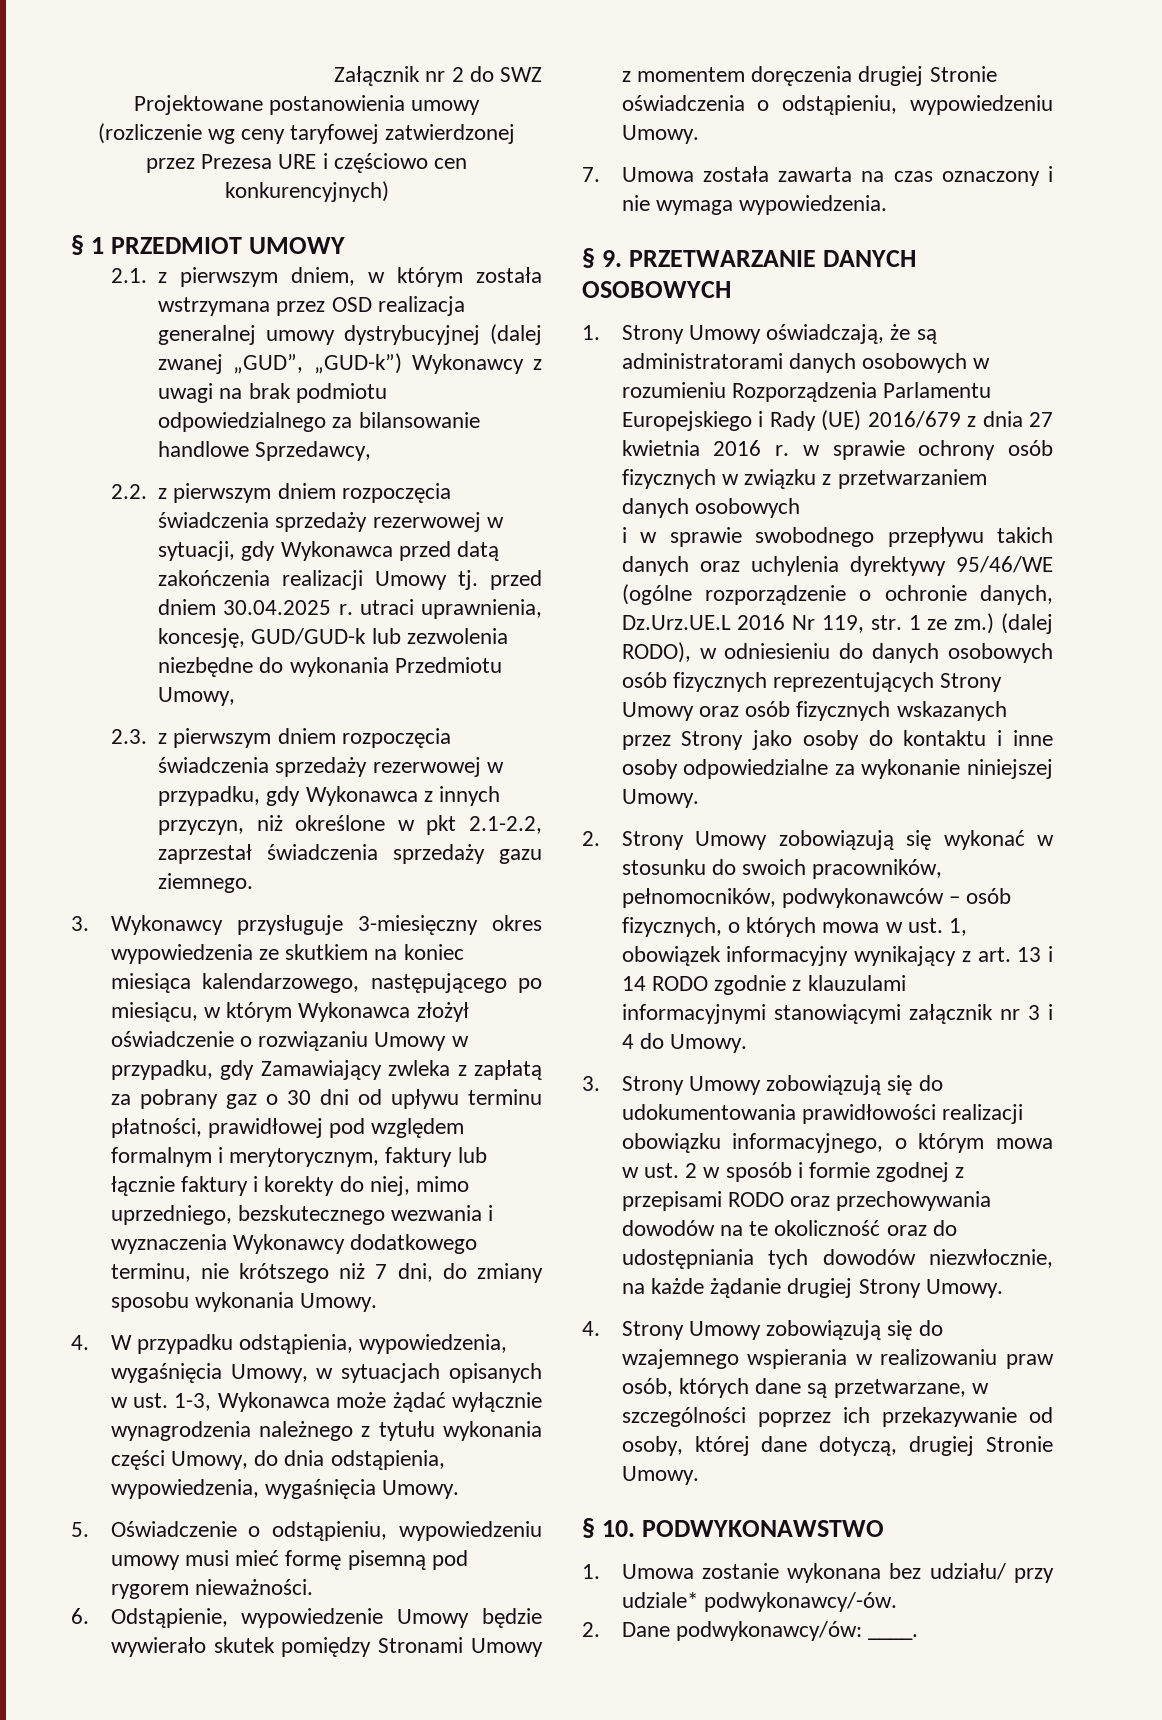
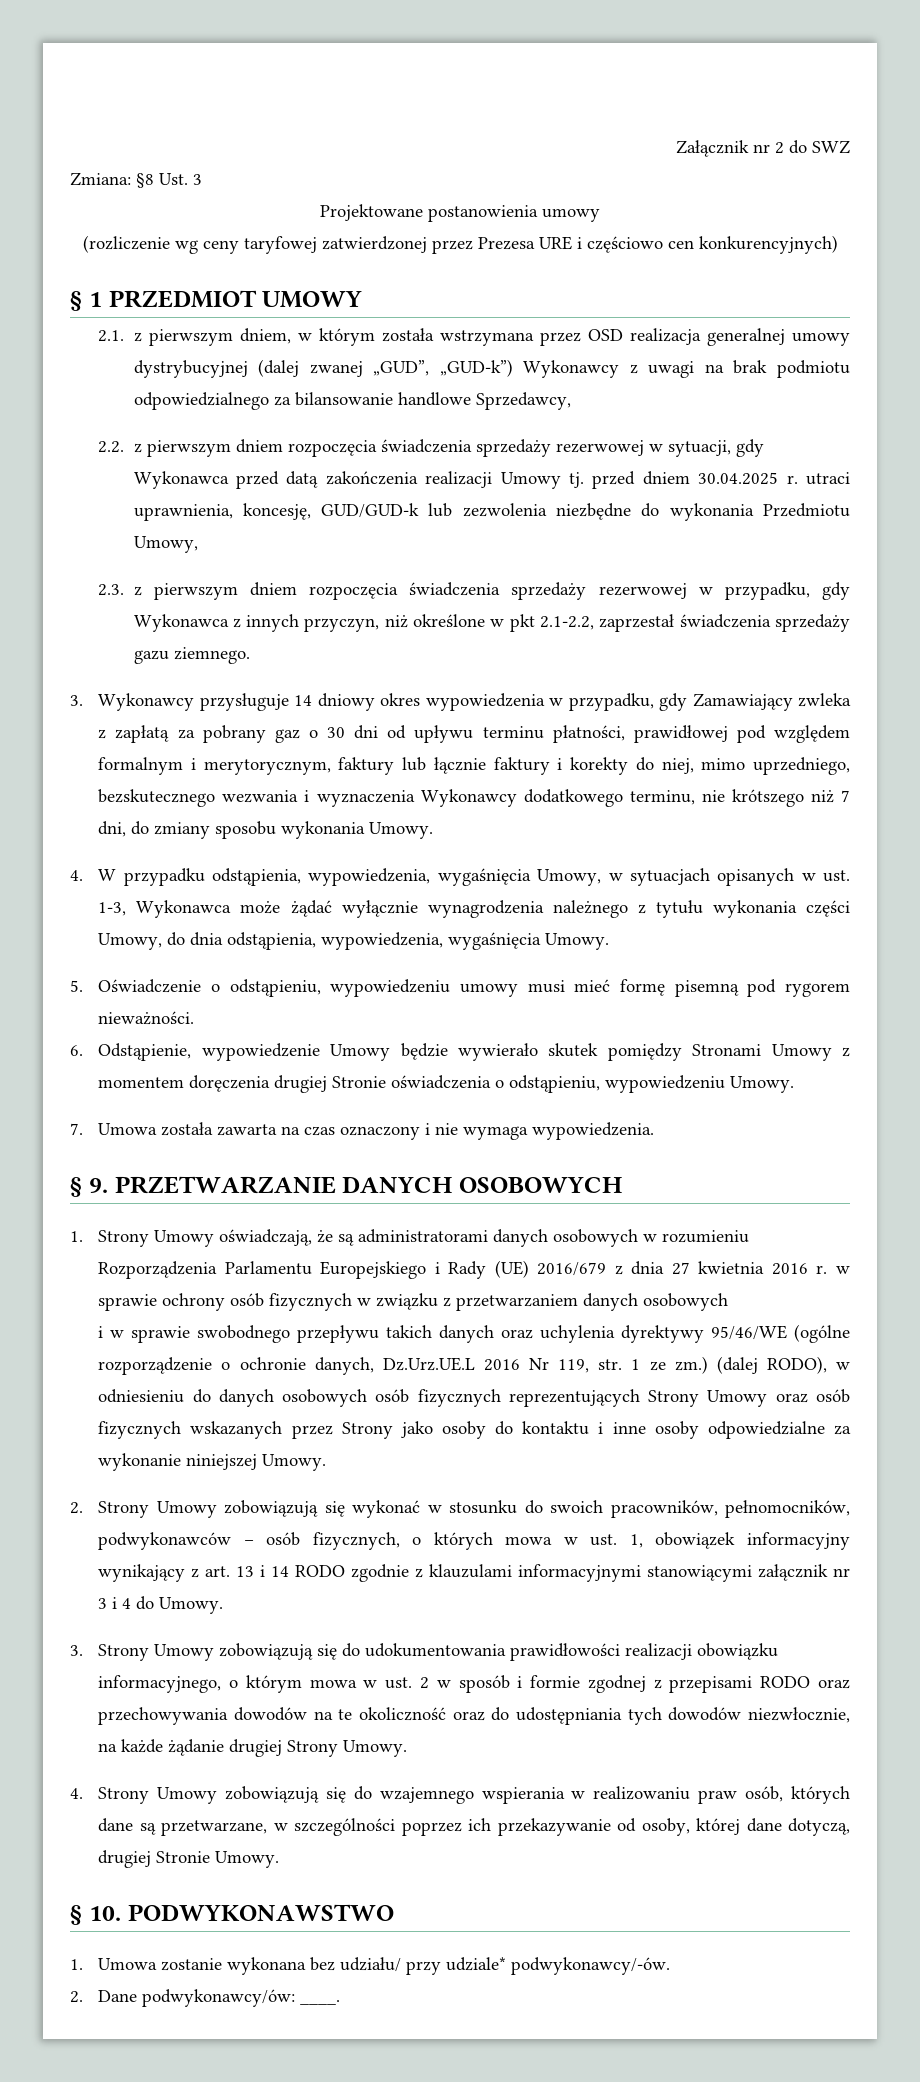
(542, 74) none -> [70,172,202,188] // Zmiana: §8 Ust. 3
[357,915,542,935] [110,944,464,964] [110,973,542,993] [110,1002,469,1022] [110,1031,447,1051] 3-miesięczny okres wypowiedzenia ze skutkiem na koniec miesiąca kalendarzowego, następującego po miesiącu, w którym Wykonawca złożył oświadczenie o rozwiązaniu Umowy -> [294,693,545,711] 14 dniowy okres wypowiedzenia

